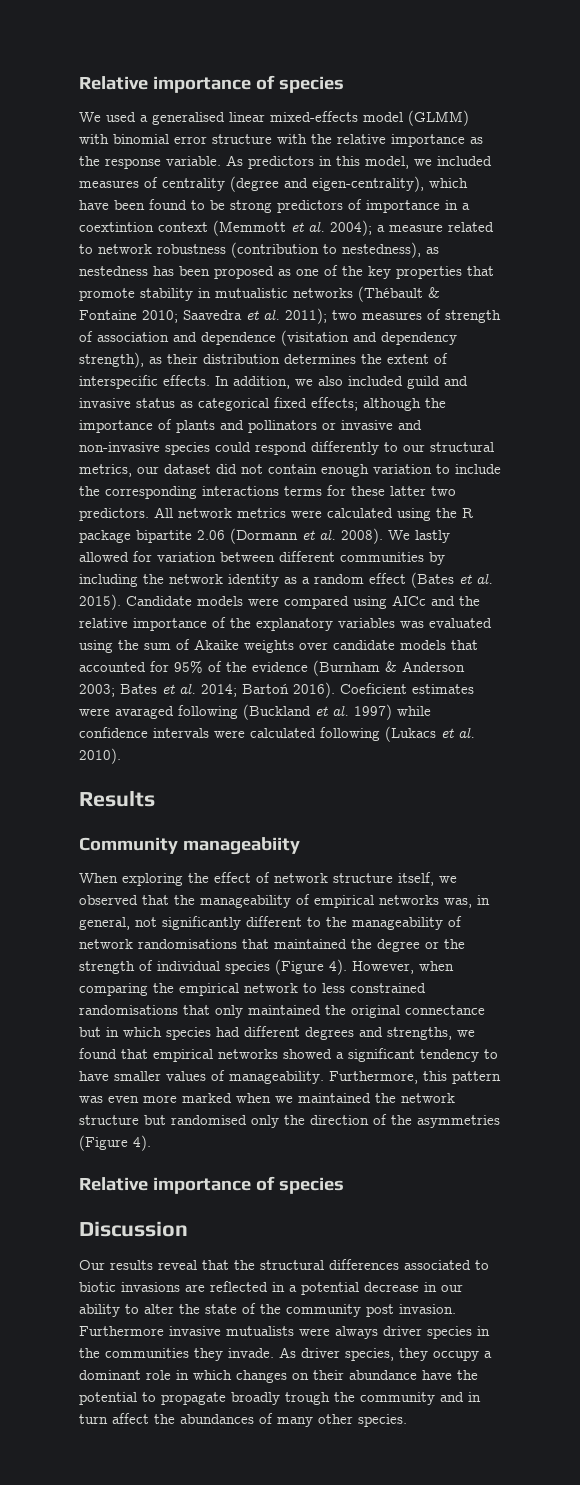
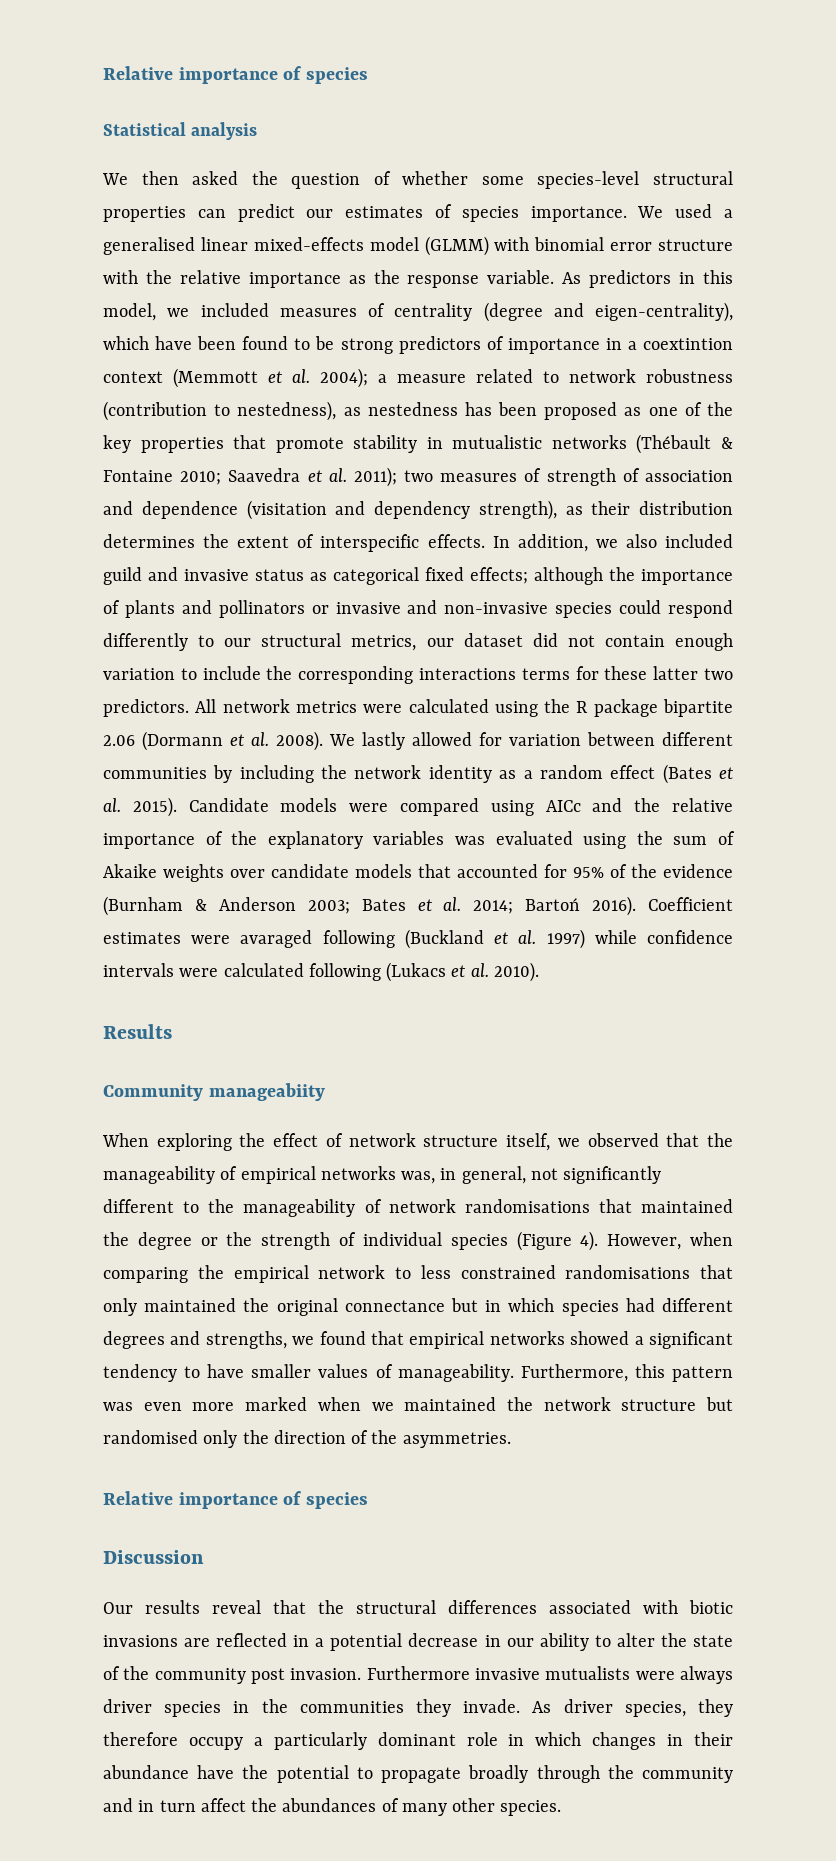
[79,75,344,93] Relative importance of species // -> [103,66,369,84] [103,122,258,140] [102,171,733,189] [103,204,627,222] Relative importance of species // Statistical analysis // We then asked the question of whether some species-level structural properties can predict our estimates of species importance.
[340,683,407,694] Coeficient -> [647,897,733,911] Coefficient
[417,1115,500,1128] [79,1135,151,1151] asymmetries (Figure 4). -> [402,1432,511,1448] asymmetries.
[475,1260,489,1270] to -> [643,1600,678,1614] with
(428, 1354) none -> [103,1732,178,1746] therefore
(492, 1354) none -> [273,1732,367,1750] particularly
[292,1373,309,1380] on -> [667,1734,684,1746] in
[285,1392,330,1405] trough -> [536,1765,600,1783] through

